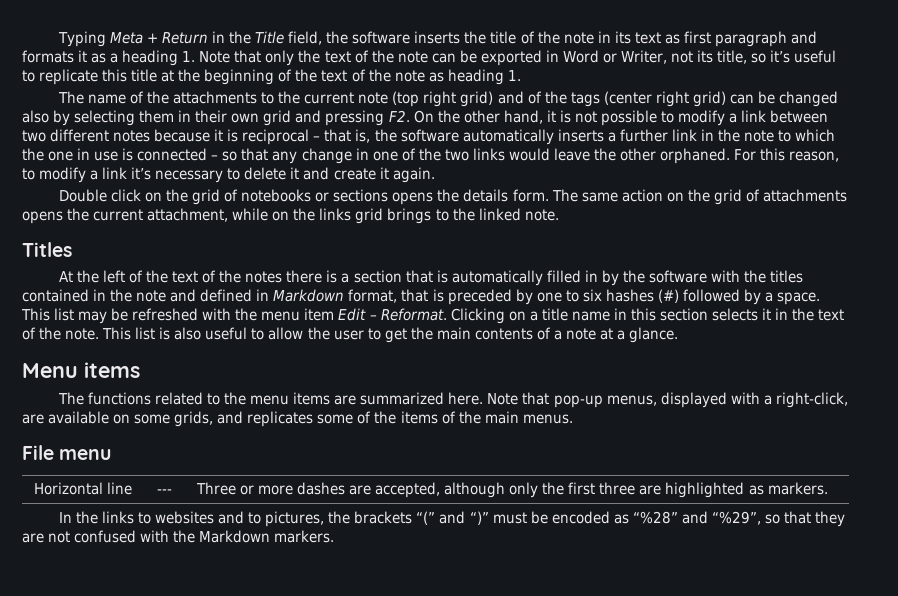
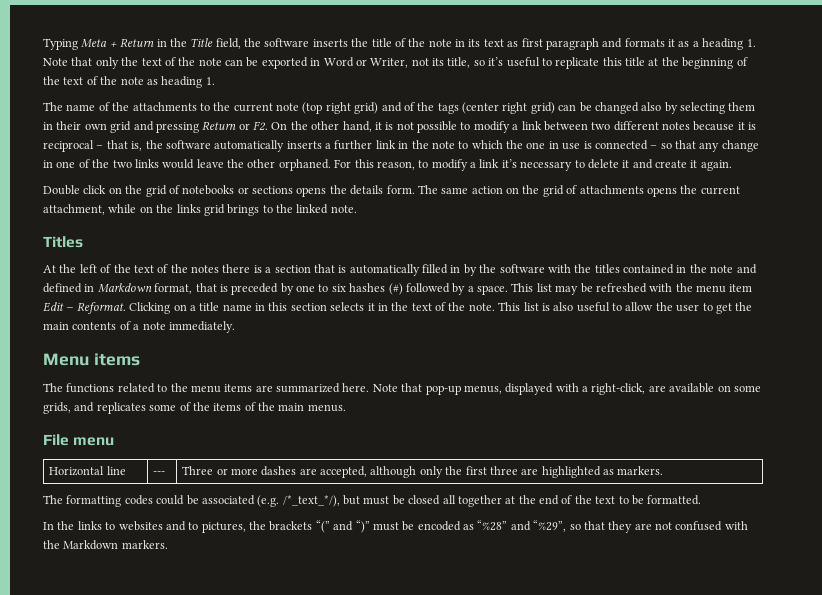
(385, 118) none -> [202,121,250,130] Return or
[600,327,679,343] at a glance. -> [168,321,235,333] immediately.
(828, 488) none -> [43,495,702,507] // The formatting codes could be associated (e.g. /*_text_*/), but must be closed all together at the end of the text to be formatted.

